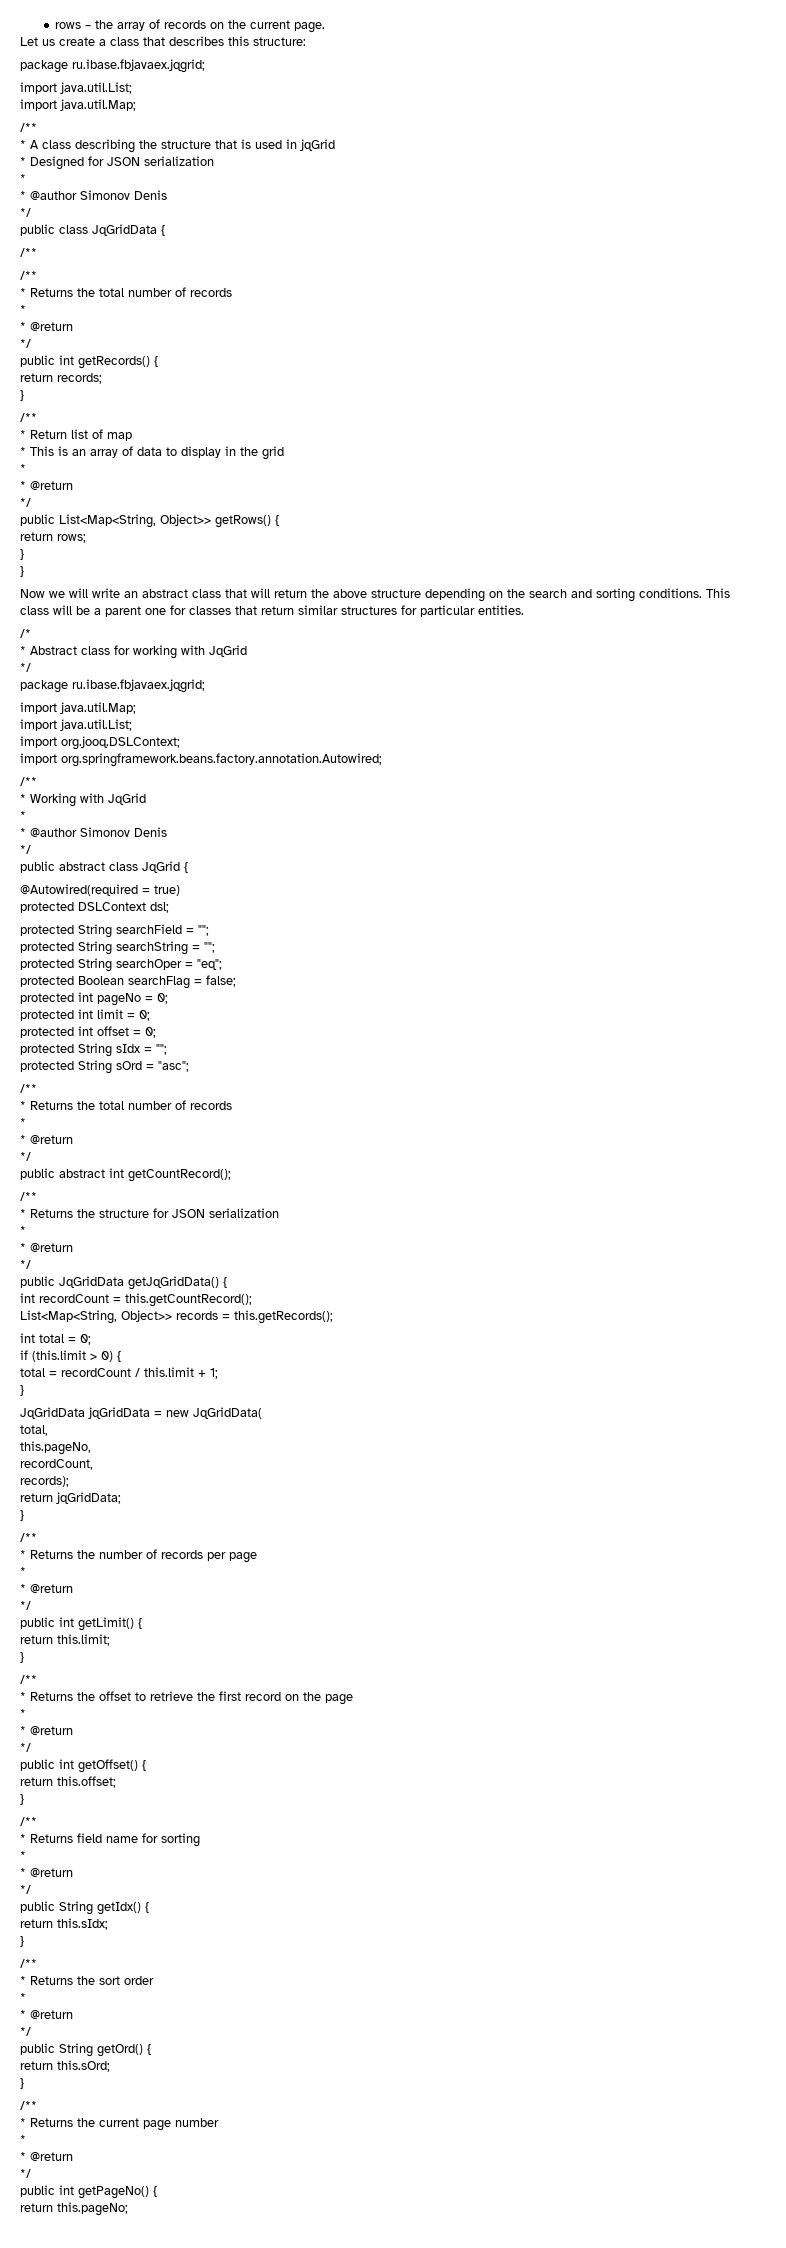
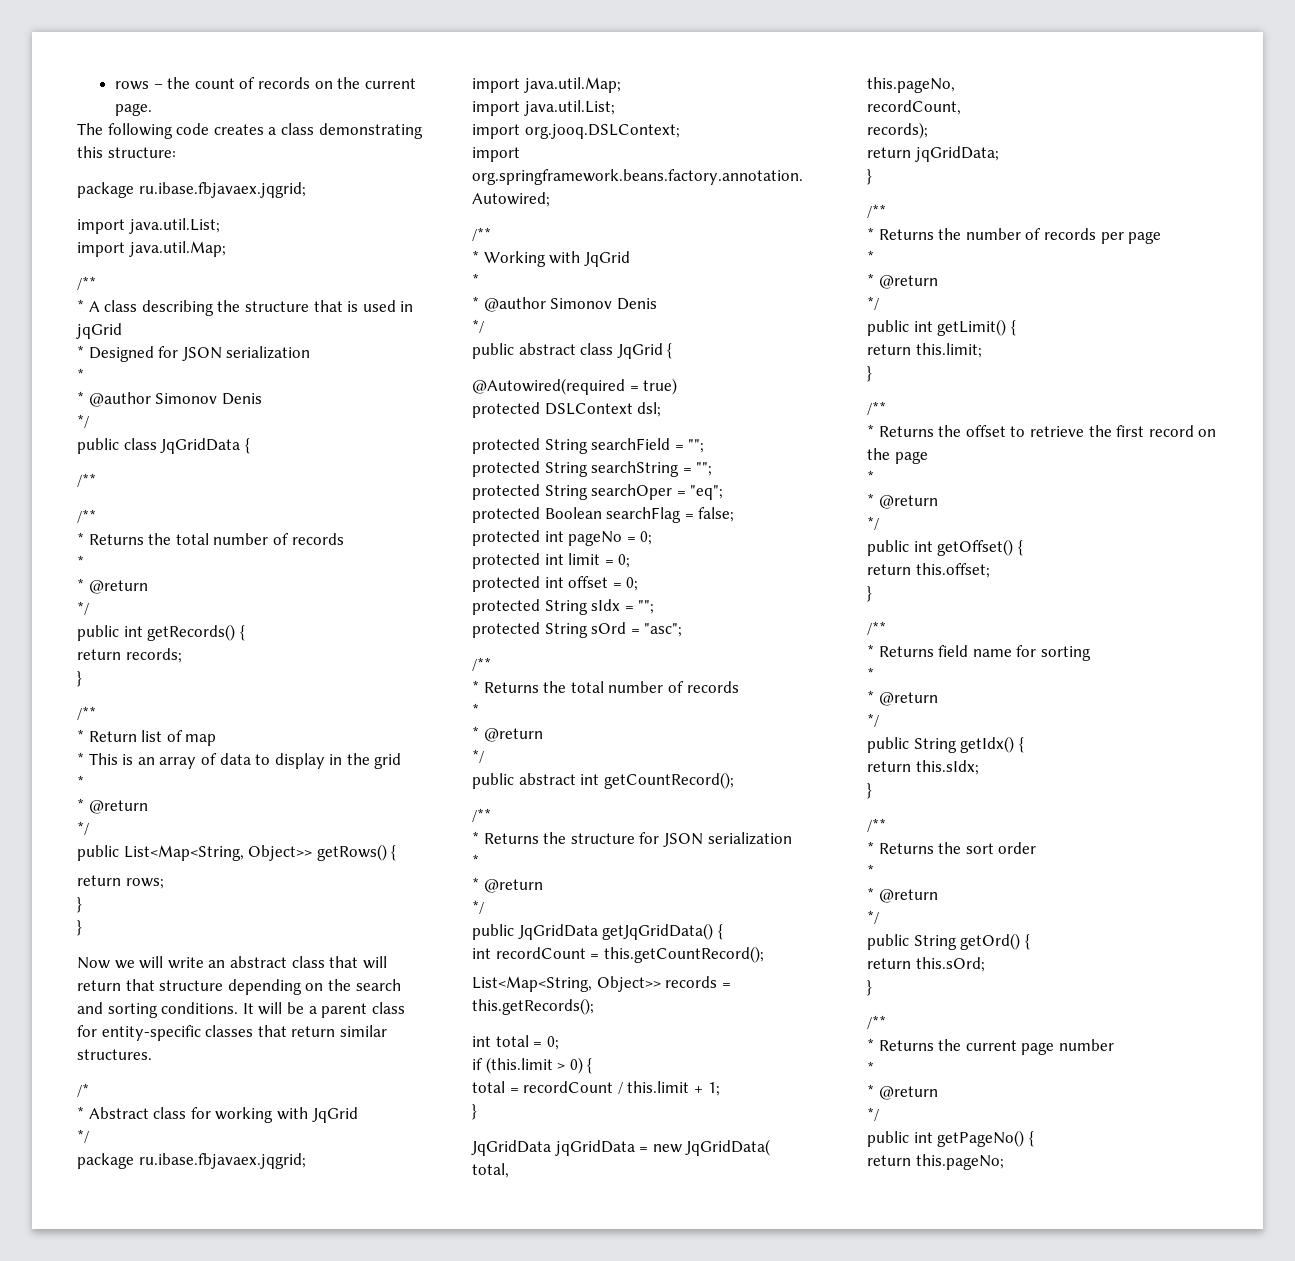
[117,22,146,31] array -> [194,78,235,89] count
[20,36,224,46] Let us create a class that describes -> [77,123,423,139] The following code creates a class demonstrating
[311,589,367,598] the above -> [125,979,155,991] that
[706,588,730,598] [20,606,49,615] This class -> [242,1003,254,1014] It
[145,605,186,615] one for -> [371,1002,405,1014] [77,1025,201,1041] class for entity-specific
[341,605,524,617] structures for particular entities. -> [77,1049,152,1060] structures.

